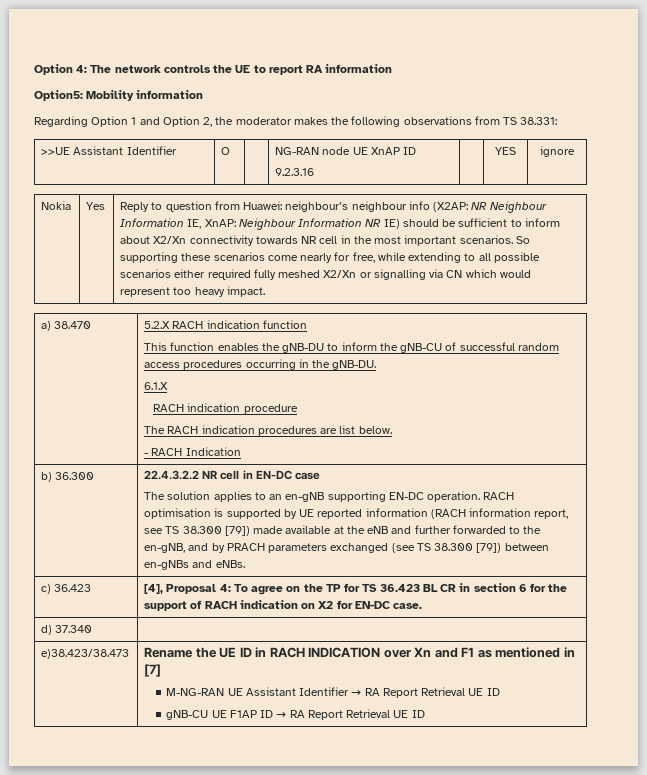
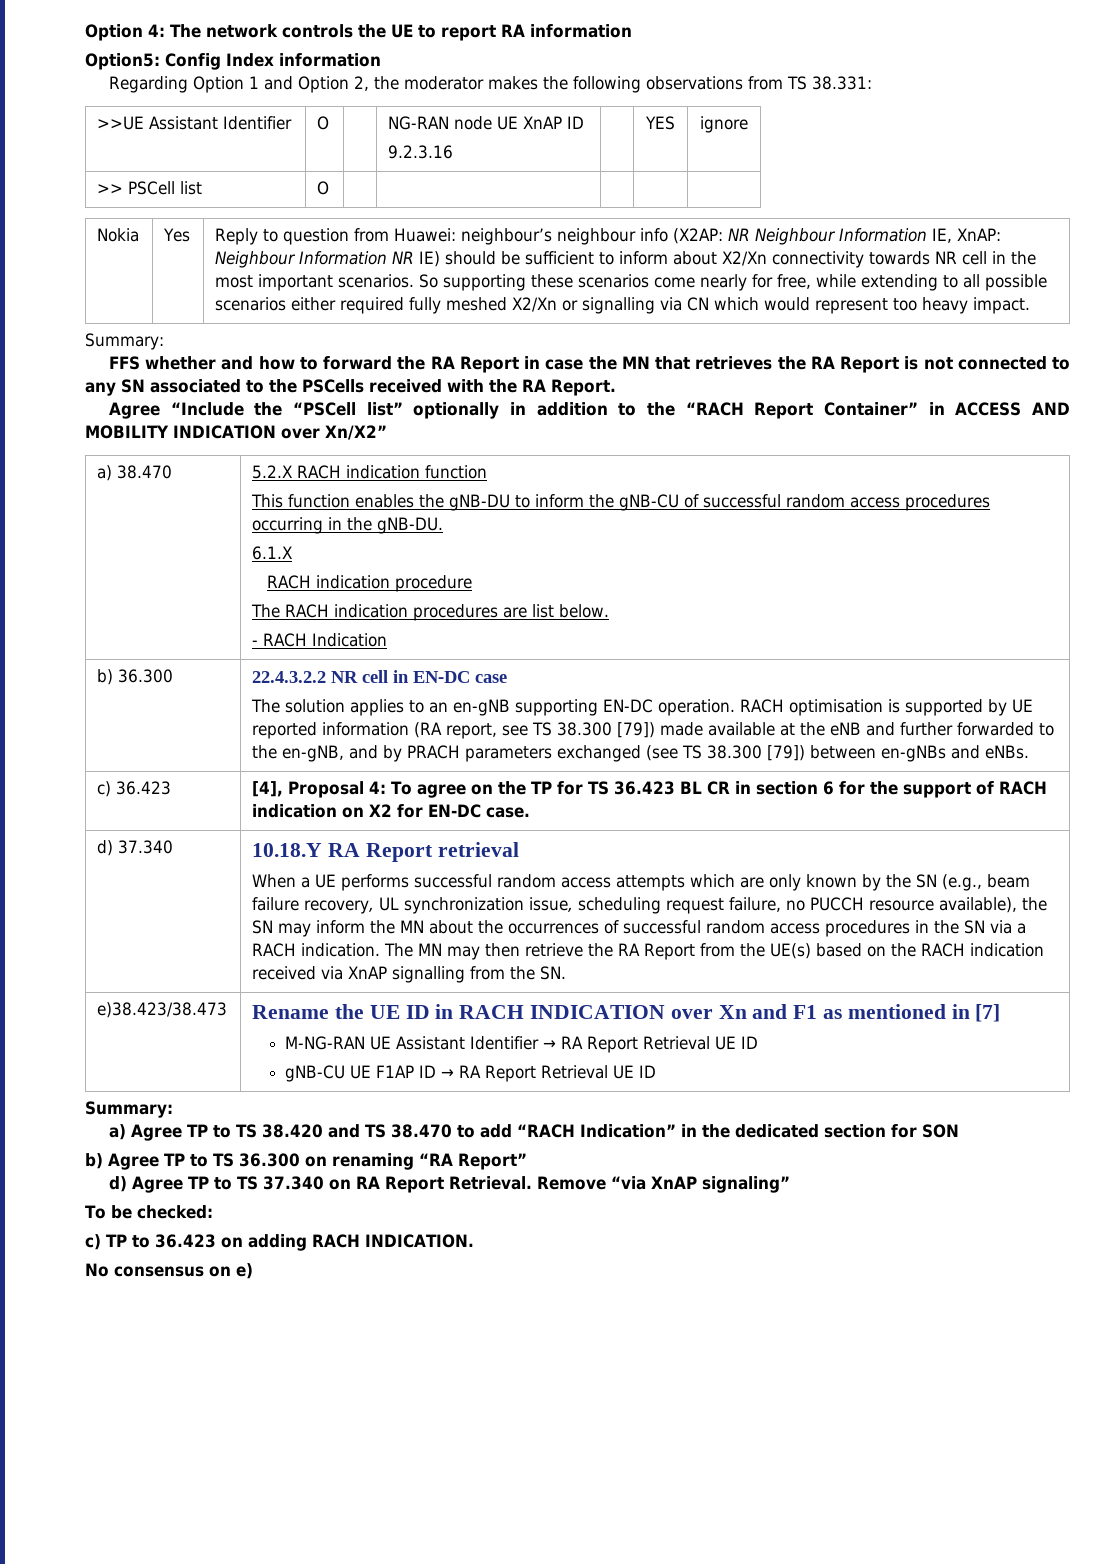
[86,90,135,101] Mobility -> [165,53,274,70] Config Index
(575, 151) none -> [97,181,203,195] [317,181,330,195] // >> PSCell list | O | | | | |
(265, 291) none -> [85,333,164,350] [108,356,1071,373] [85,379,616,396] [108,402,1071,419] [85,425,387,440] // Summary: // FFS whether and how to forward the RA Report in case the MN that retrieves the RA Report is not connected to any SN associated to the PSCells received with the RA Report. // Agree “Include the “PSCell list” optionally in addition to the “RACH Report Container” in ACCESS AND MOBILITY INDICATION over Xn/X2”
[430,508,532,519] (RACH information -> [414,722,443,738] (RA
(93, 629) none -> [252,842,519,862] [252,874,1031,891] [252,897,1048,914] [252,920,1027,937] [252,943,1045,960] [252,966,567,983] 10.18.Y RA Report retrieval // When a UE performs successful random access attempts which are only known by the SN (e.g., beam failure recovery, UL synchronization issue, scheduling request failure, no PUCCH resource available), the SN may inform the MN about the occurrences of successful random access procedures in the SN via a RACH indication. The MN may then retrieve the RA Report from the UE(s) based on the RACH indication received via XnAP signalling from the SN.
(425, 714) none -> [85,1101,173,1118] [108,1124,959,1141] [85,1153,527,1170] [108,1176,790,1193] [85,1205,213,1219] [85,1234,474,1251] [85,1263,253,1279] // Summary: // a) Agree TP to TS 38.420 and TS 38.470 to add “RACH Indication” in the dedicated section for SON // b) Agree TP to TS 36.300 on renaming “RA Report” // d) Agree TP to TS 37.340 on RA Report Retrieval. Remove “via XnAP signaling” // To be checked: // c) TP to 36.423 on adding RACH INDICATION. // No consensus on e)

